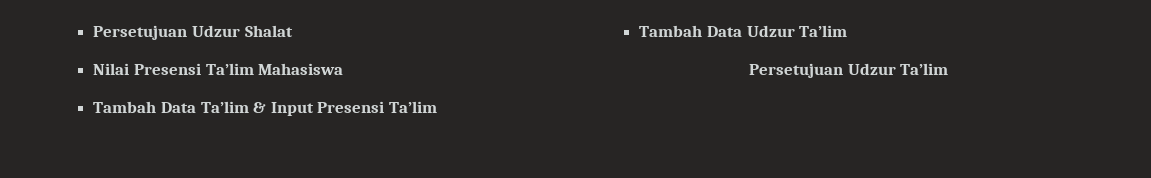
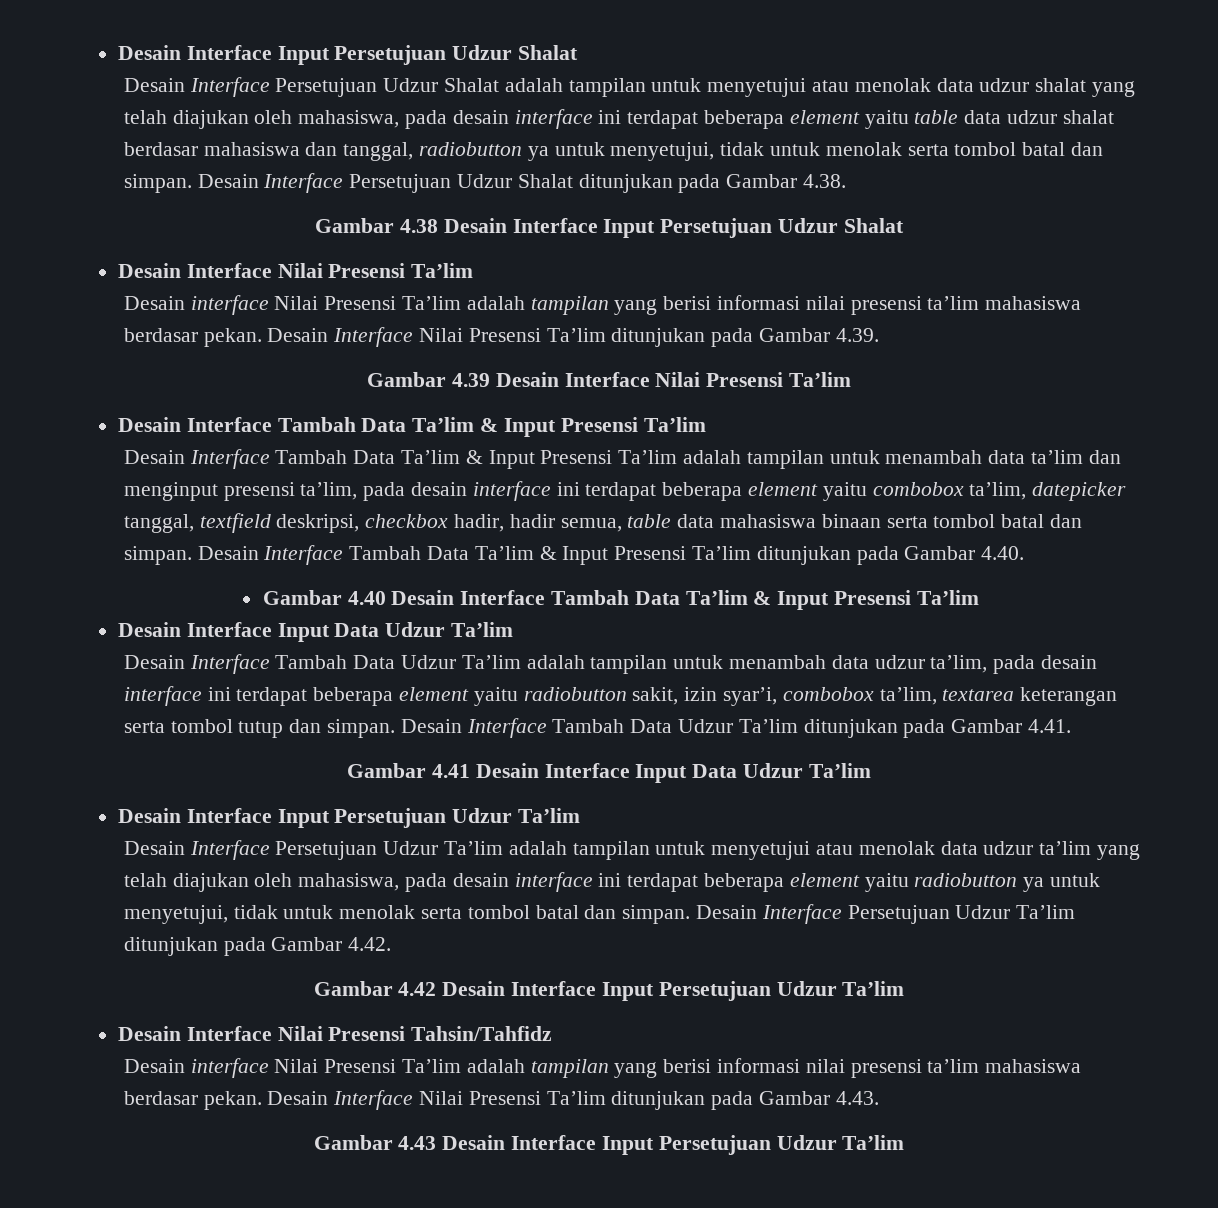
[93,25,293,40] [93,63,344,75] [93,101,437,116] [639,25,848,37] Persetujuan Udzur Shalat // Nilai Presensi Ta’lim Mahasiswa // Tambah Data Ta’lim & Input Presensi Ta’lim // Tambah Data Udzur Ta’lim // -> [118,45,579,65] [123,77,1136,97] [123,109,1114,129] [123,142,1104,161] [123,173,847,193] [315,218,904,238] [118,263,474,278] [123,295,1082,315] [123,327,879,347] [367,372,851,387] [118,417,706,437] [123,449,1121,469] [123,481,1127,501] [123,513,1083,533] [123,545,1025,565] [262,590,979,610] [118,622,514,642] [123,654,1098,674] [123,686,1118,706] [123,718,1072,738] [347,763,871,783] [118,808,581,828] [123,840,1141,860] [123,872,1101,892] [123,904,1076,924] [123,937,392,956] [313,981,905,1001] [118,1026,553,1041] [123,1058,1082,1078] [123,1090,879,1110] [313,1135,654,1155] Desain Interface Input Persetujuan Udzur Shalat // Desain Interface Persetujuan Udzur Shalat adalah tampilan untuk menyetujui atau menolak data udzur shalat yang telah diajukan oleh mahasiswa, pada desain interface ini terdapat beberapa element yaitu table data udzur shalat berdasar mahasiswa dan tanggal, radiobutton ya untuk menyetujui, tidak untuk menolak serta tombol batal dan simpan. Desain Interface Persetujuan Udzur Shalat ditunjukan pada Gambar 4.38. // Gambar 4.38 Desain Interface Input Persetujuan Udzur Shalat // Desain Interface Nilai Presensi Ta’lim // Desain interface Nilai Presensi Ta’lim adalah tampilan yang berisi informasi nilai presensi ta’lim mahasiswa berdasar pekan. Desain Interface Nilai Presensi Ta’lim ditunjukan pada Gambar 4.39. // Gambar 4.39 Desain Interface Nilai Presensi Ta’lim // Desain Interface Tambah Data Ta’lim & Input Presensi Ta’lim // Desain Interface Tambah Data Ta’lim & Input Presensi Ta’lim adalah tampilan untuk menambah data ta’lim dan menginput presensi ta’lim, pada desain interface ini terdapat beberapa element yaitu combobox ta’lim, datepicker tanggal, textfield deskripsi, checkbox hadir, hadir semua, table data mahasiswa binaan serta tombol batal dan simpan. Desain Interface Tambah Data Ta’lim & Input Presensi Ta’lim ditunjukan pada Gambar 4.40. // Gambar 4.40 Desain Interface Tambah Data Ta’lim & Input Presensi Ta’lim // Desain Interface Input Data Udzur Ta’lim // Desain Interface Tambah Data Udzur Ta’lim adalah tampilan untuk menambah data udzur ta’lim, pada desain interface ini terdapat beberapa element yaitu radiobutton sakit, izin syar’i, combobox ta’lim, textarea keterangan serta tombol tutup dan simpan. Desain Interface Tambah Data Udzur Ta’lim ditunjukan pada Gambar 4.41. // Gambar 4.41 Desain Interface Input Data Udzur Ta’lim // Desain Interface Input Persetujuan Udzur Ta’lim // Desain Interface Persetujuan Udzur Ta’lim adalah tampilan untuk menyetujui atau menolak data udzur ta’lim yang telah diajukan oleh mahasiswa, pada desain interface ini terdapat beberapa element yaitu radiobutton ya untuk menyetujui, tidak untuk menolak serta tombol batal dan simpan. Desain Interface Persetujuan Udzur Ta’lim ditunjukan pada Gambar 4.42. // Gambar 4.42 Desain Interface Input Persetujuan Udzur Ta’lim // Desain Interface Nilai Presensi Tahsin/Tahfidz // Desain interface Nilai Presensi Ta’lim adalah tampilan yang berisi informasi nilai presensi ta’lim mahasiswa berdasar pekan. Desain Interface Nilai Presensi Ta’lim ditunjukan pada Gambar 4.43. // Gambar 4.43 Desain Interface Input

